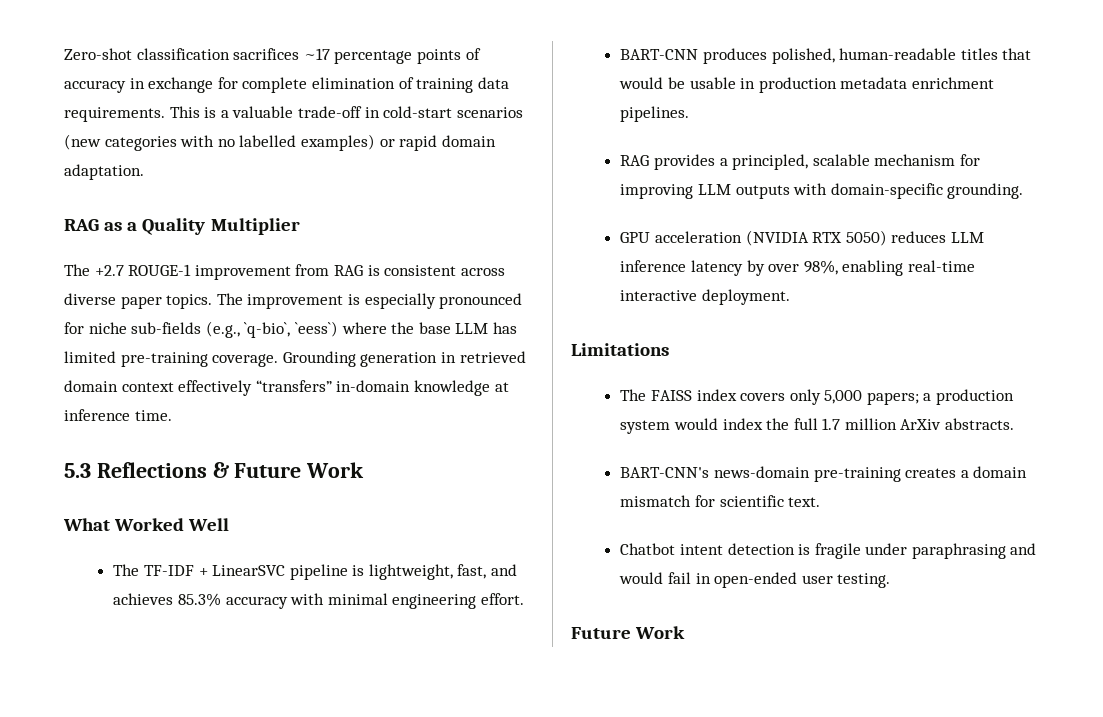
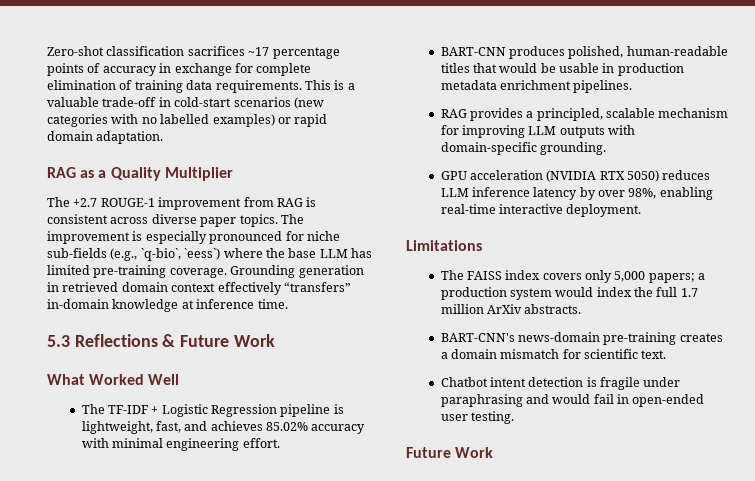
[212,565,286,576] LinearSVC -> [161,404,278,417] Logistic Regression
[177,593,221,607] 85.3% -> [266,422,309,431] 85.02%

